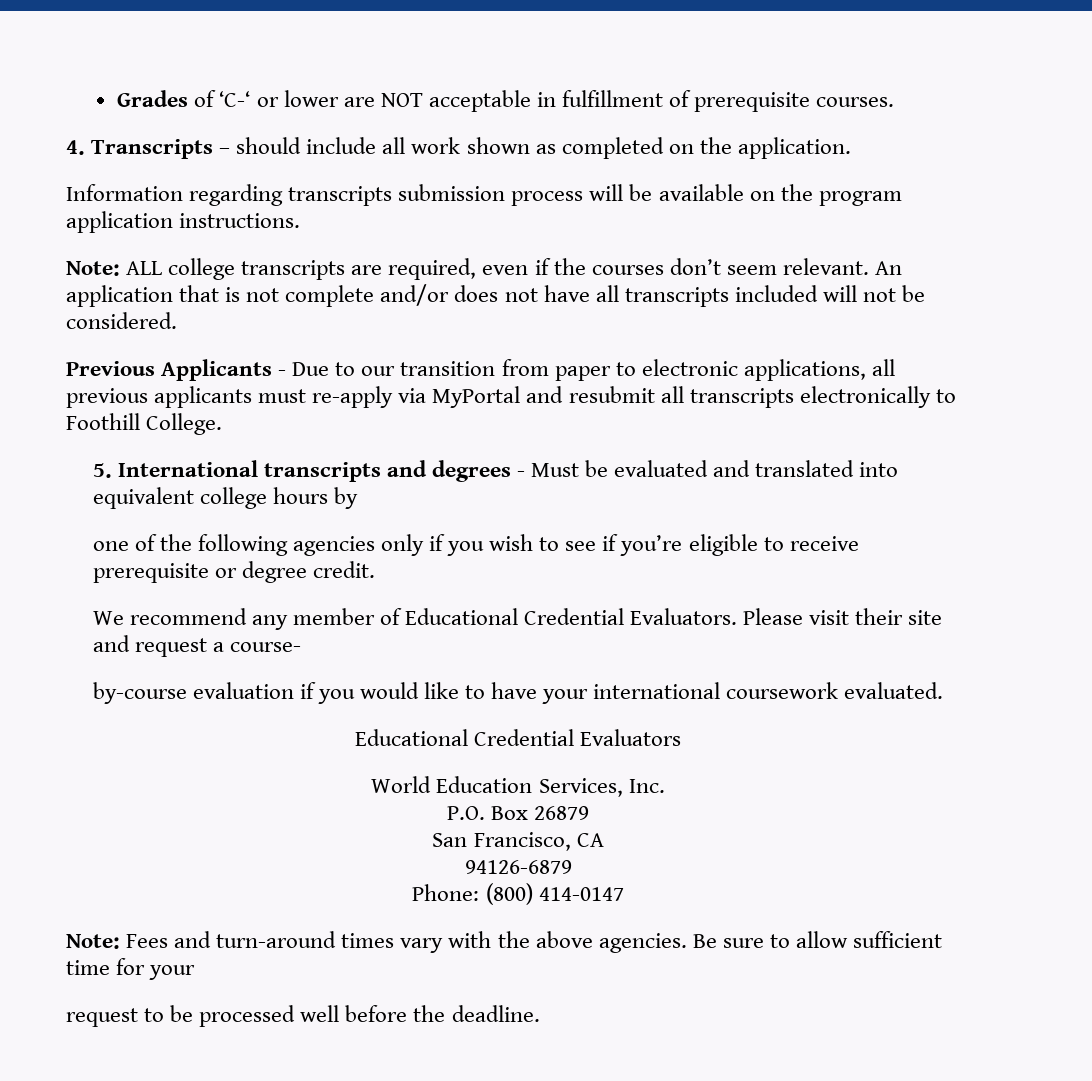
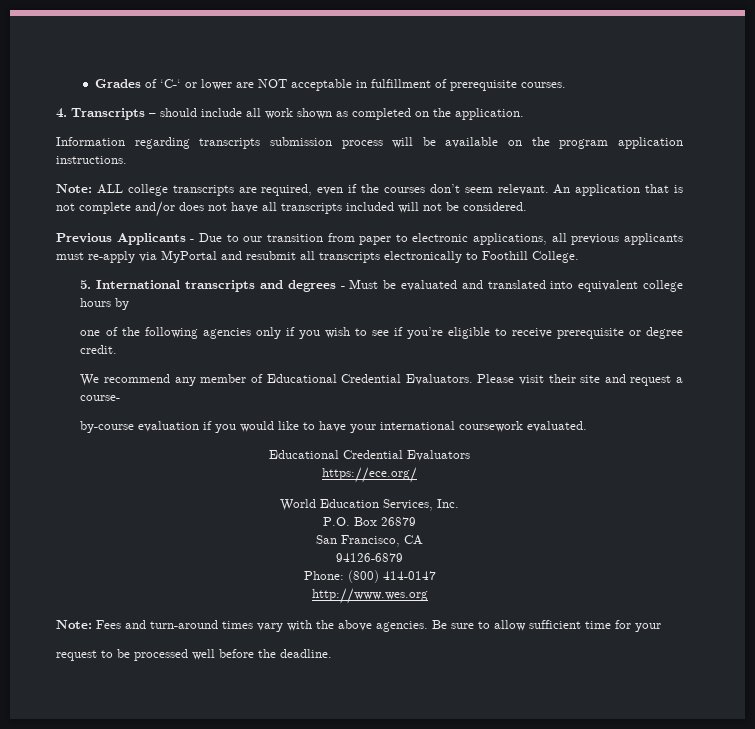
(682, 737) none -> [322,467,417,483] // https://ece.org/
(624, 894) none -> [311,588,428,604] // http://www.wes.org

